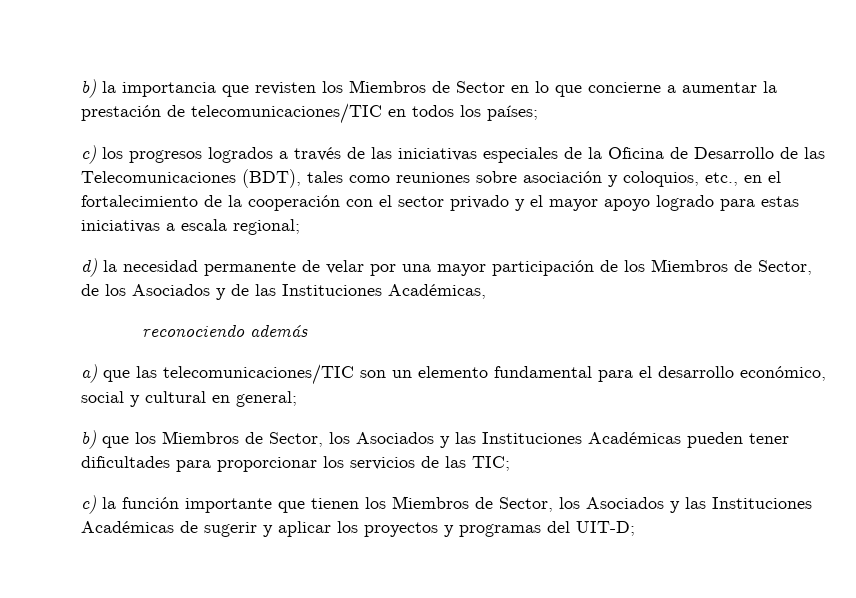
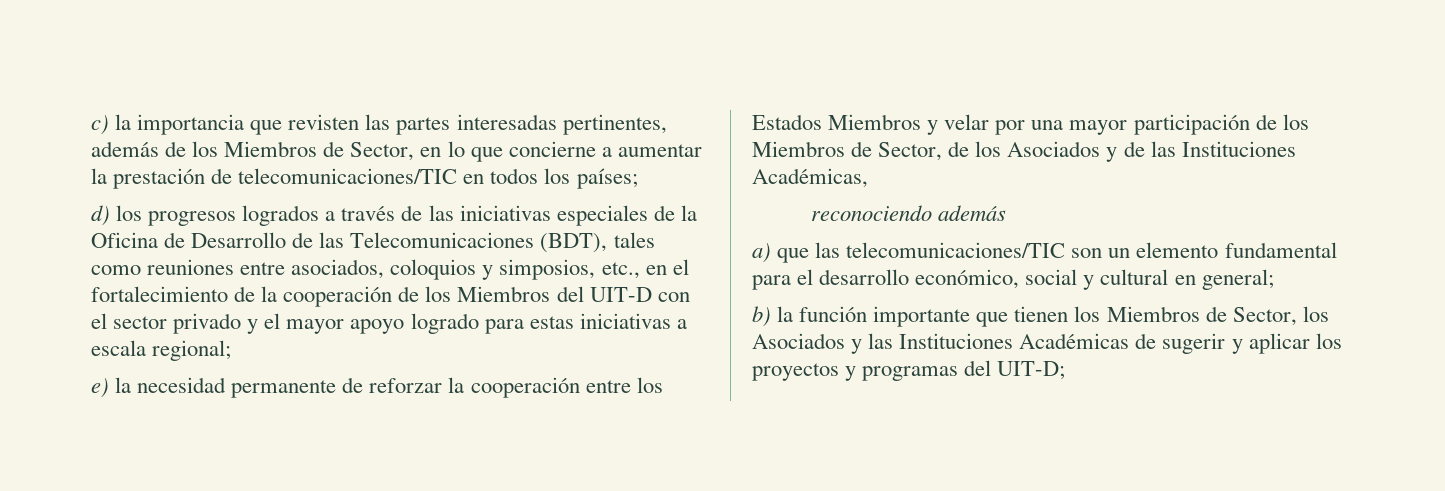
[81,79,96,98] b) -> [91,115,109,135] c)
[322,80,505,93] los Miembros de Sector -> [365,114,667,135] [91,141,415,161] las partes interesadas pertinentes, además de los Miembros de Sector,
[81,145,96,164] c) -> [91,205,110,226] d)
[476,171,699,187] sobre asociación y coloquios, -> [240,259,596,280] entre asociados, coloquios y simposios,
(340, 203) none -> [398,286,652,302] de los Miembros del UIT-D
[81,258,97,277] d) -> [91,378,109,398] e)
(320, 266) none -> [369,377,663,398] [752,114,939,135] reforzar la cooperación entre los Estados Miembros y
[102,431,789,448] [81,456,510,472] [81,495,96,514] que los Miembros de Sector, los Asociados y las Instituciones Académicas pueden tener dificultades para proporcionar los servicios de las TIC; // c) -> (771, 316) none

